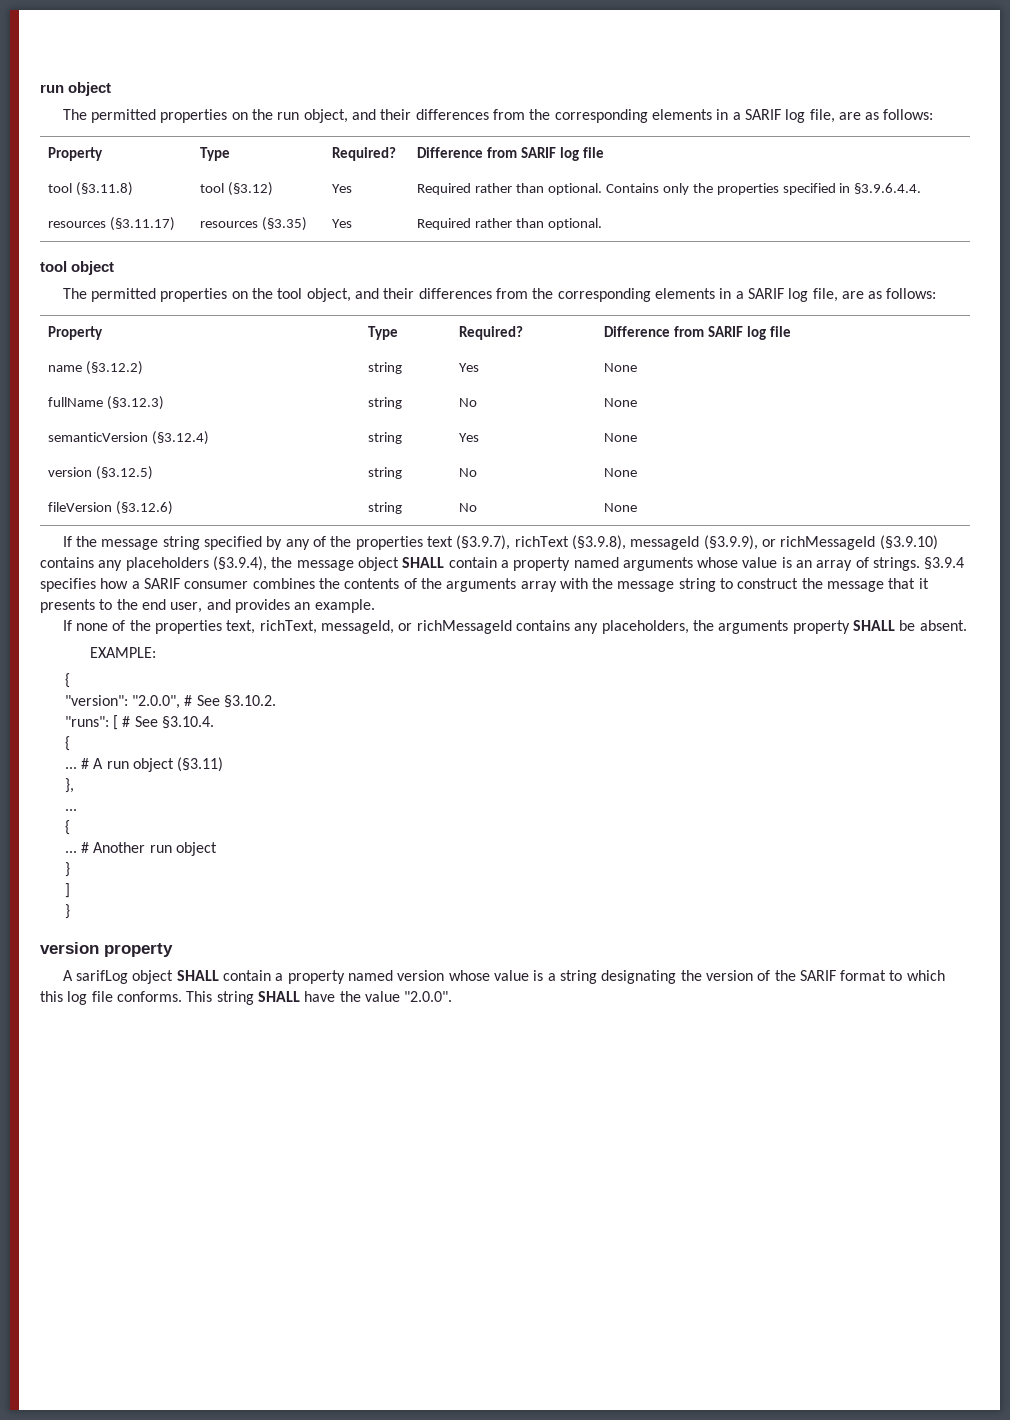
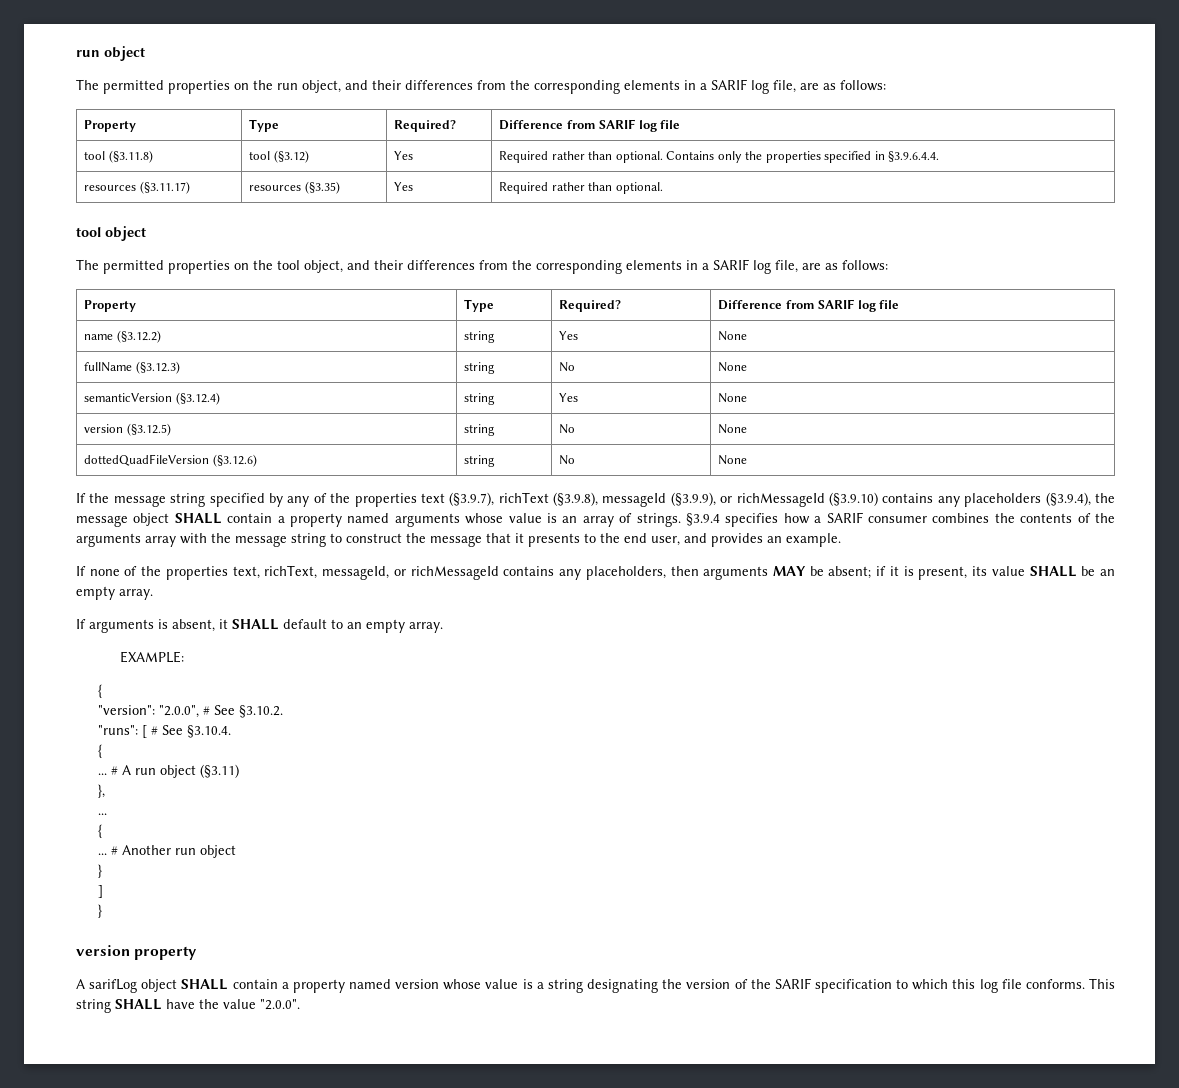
[48,502,113,512] fileVersion -> [84,454,210,466] dottedQuadFileVersion
[692,620,967,634] the arguments property SHALL be absent. -> [670,566,1116,580] [76,586,153,600] [76,619,443,633] then arguments MAY be absent; if it is present, its value SHALL be an empty array. // If arguments is absent, it SHALL default to an empty array.
[840,970,887,981] format -> [814,979,892,993] specification

